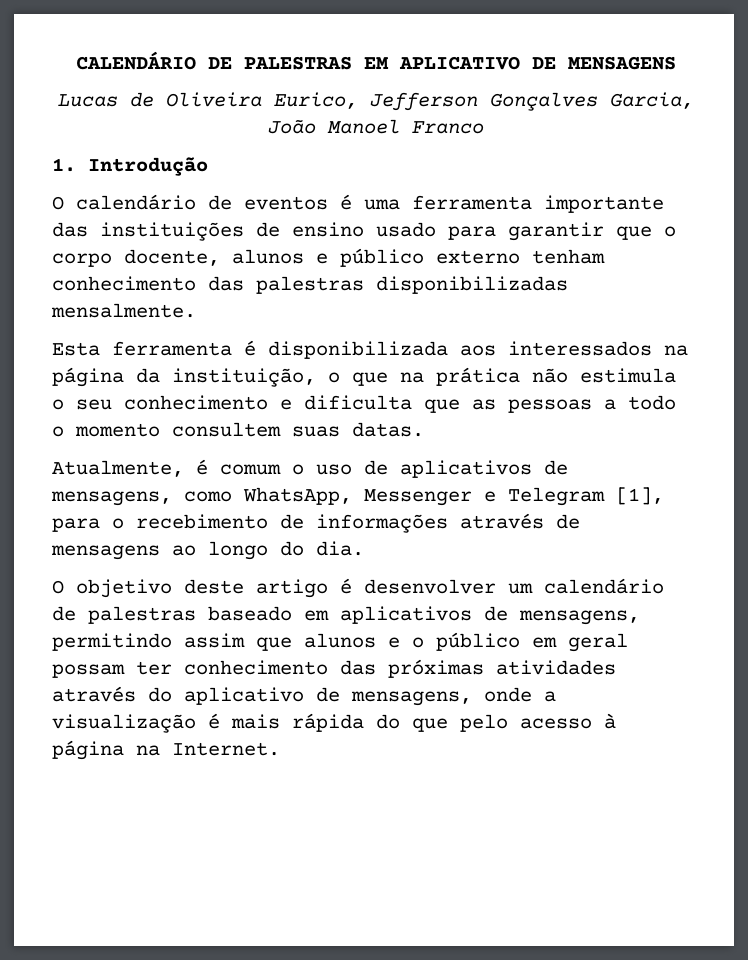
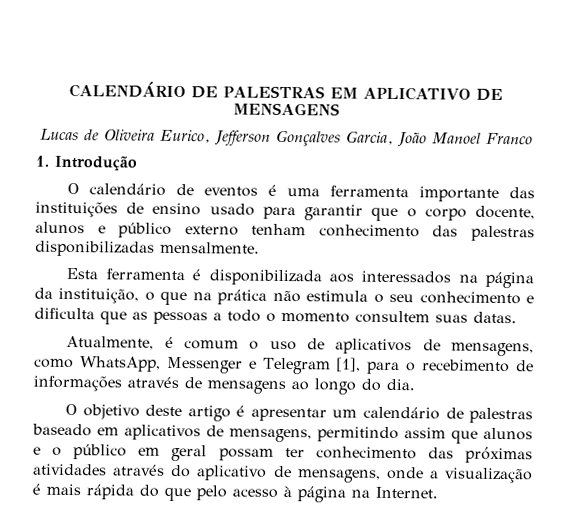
[364,579,496,594] desenvolver -> [250,407,327,422] apresentar

